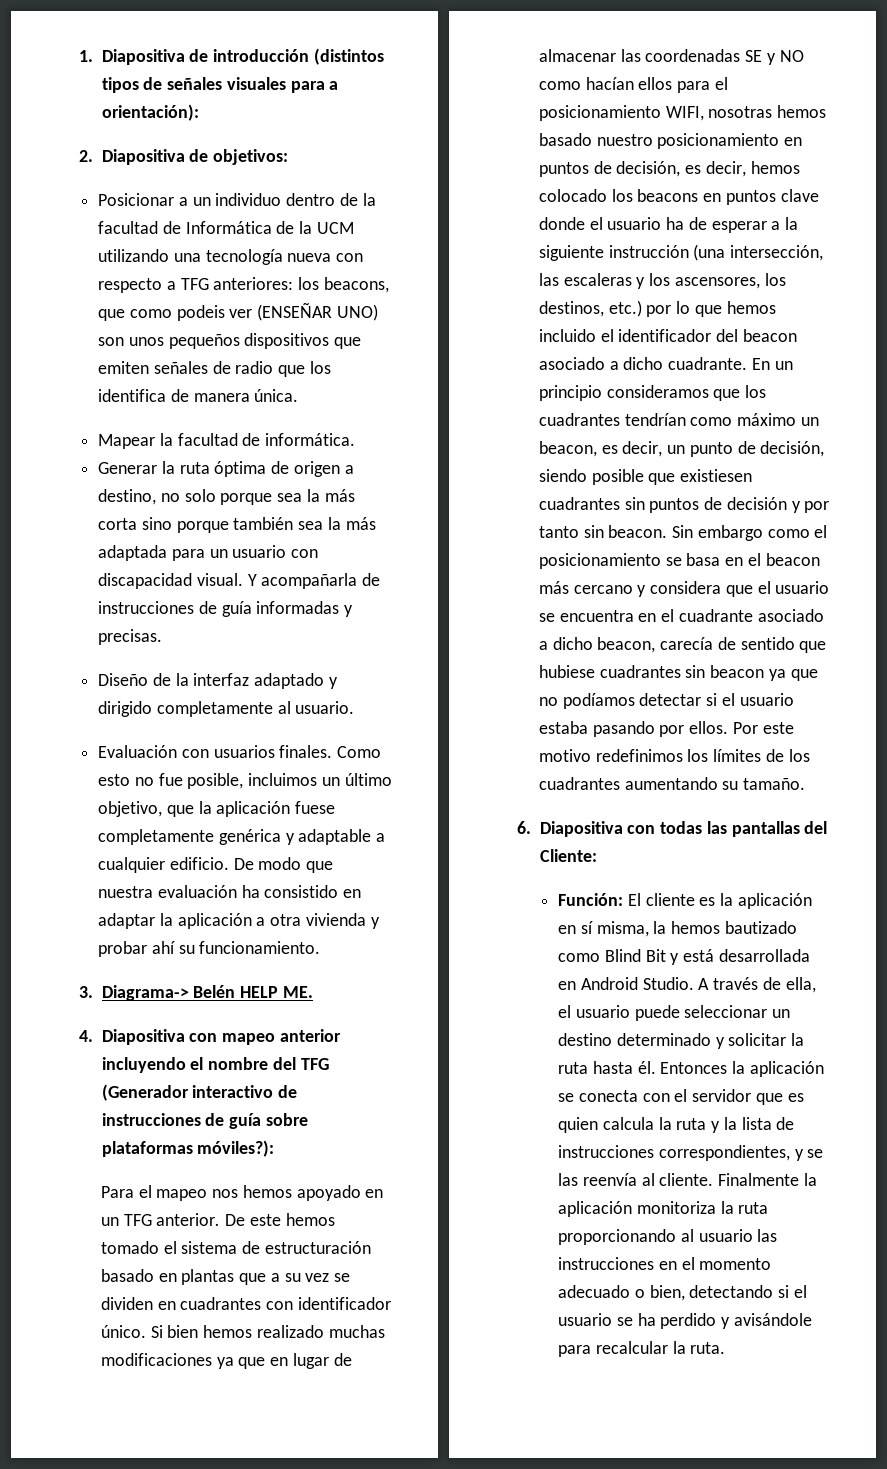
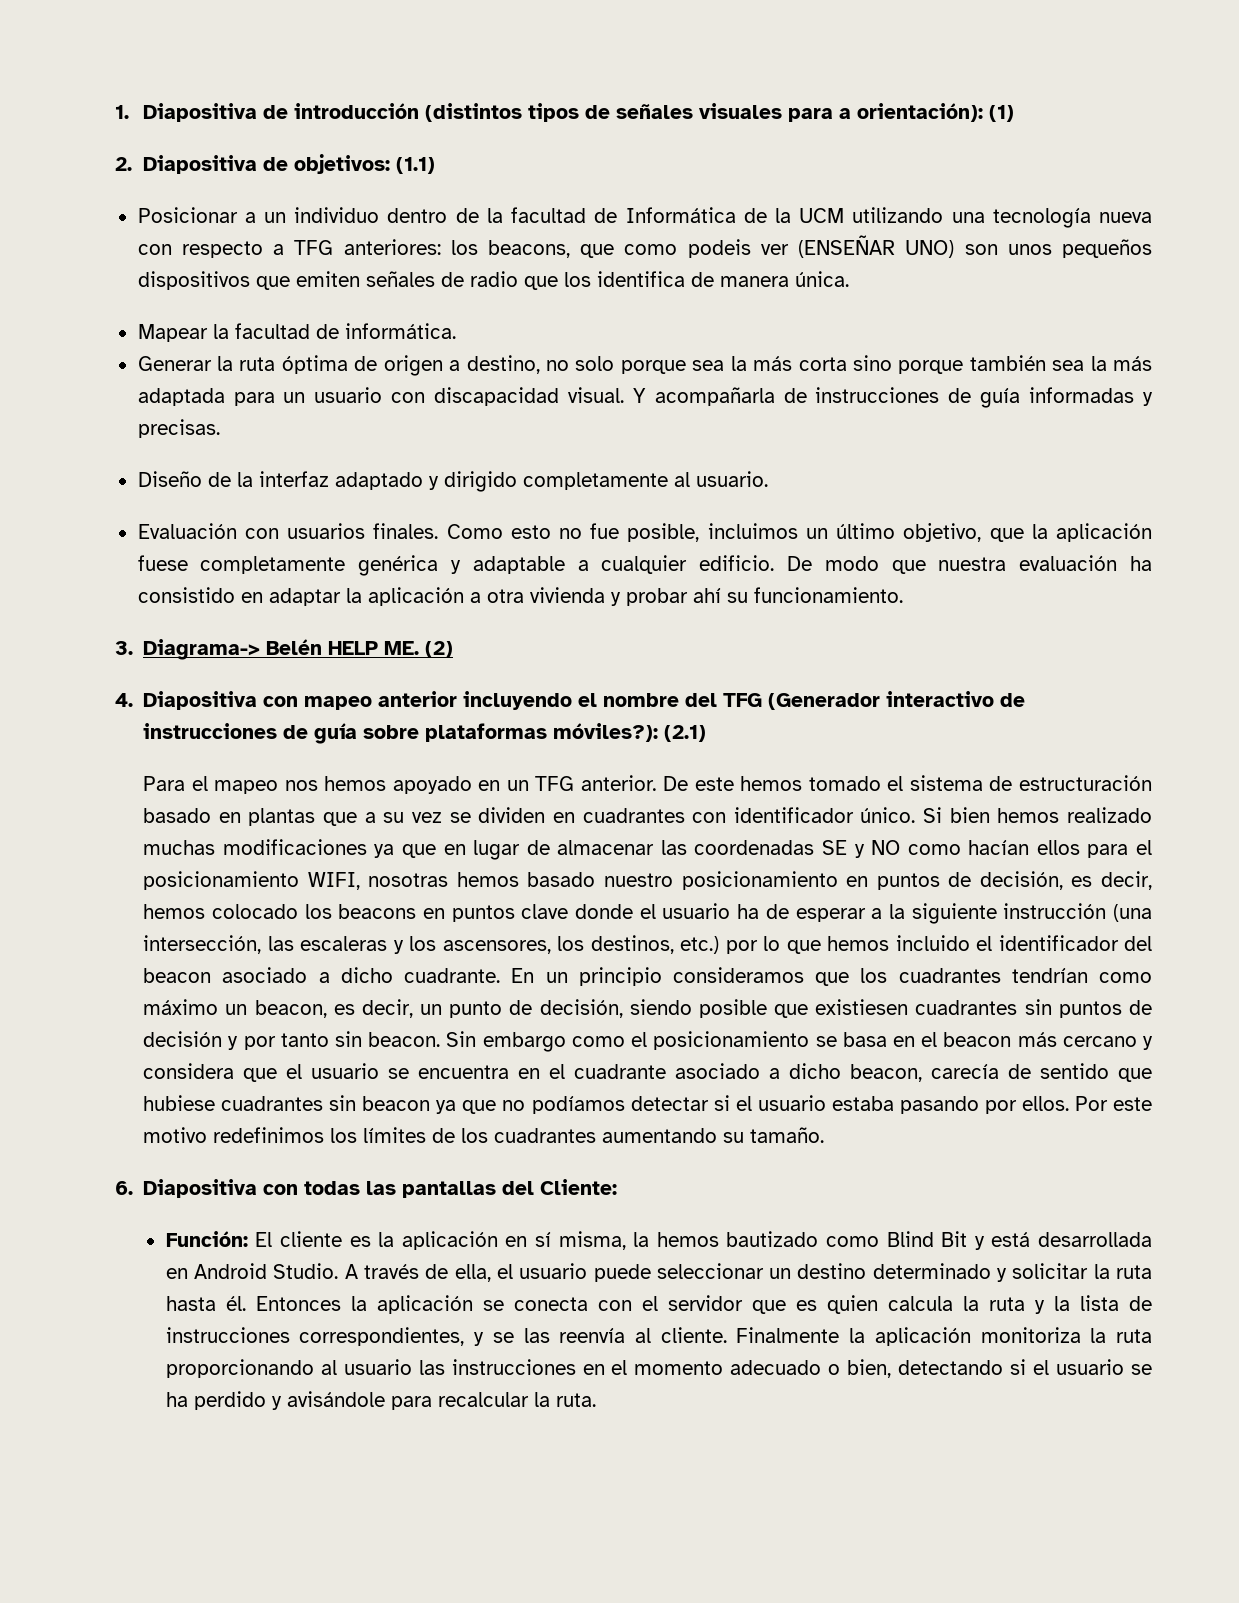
(199, 112) none -> [989,105,1015,122] (1)
(289, 157) none -> [396,157,436,174] (1.1)
(313, 992) none -> [425,641,454,658] (2)
(275, 1148) none -> [664,725,707,742] (2.1)

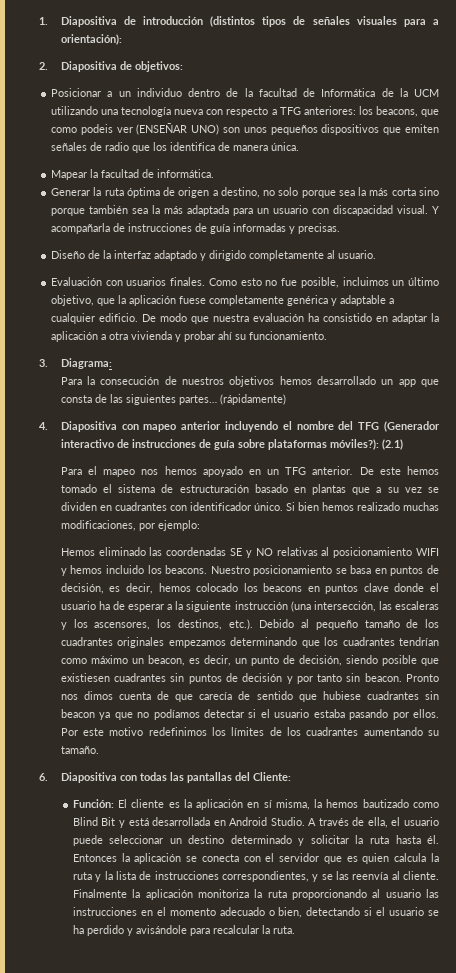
[989,105,1015,122] (1) -> (122, 39) none
[396,157,436,174] (1.1) -> (183, 66) none
[143,639,454,660] Diagrama-> Belén HELP ME. (2) -> [60,358,112,369] [60,376,440,387] [60,394,286,405] Diagrama: // Para la consecución de nuestros objetivos hemos desarrollado un app que consta de las siguientes partes… (rápidamente)
[222,839,655,860] modificaciones ya que en lugar de almacenar -> [60,520,200,531] [60,547,146,556] modificaciones, por ejemplo: // Hemos eliminado
[907,840,1152,858] [143,871,838,890] como hacían ellos para el posicionamiento WIFI, nosotras hemos basado nuestro posicionamiento -> [276,547,439,558] [60,565,372,576] relativas al posicionamiento WIFI y hemos incluido los beacons. Nuestro posicionamiento se basa
[680,935,1152,954] [143,967,804,986] etc.) por lo que hemos incluido el identificador del beacon asociado a dicho cuadrante. En un principio consideramos -> [228,619,439,630] [60,637,298,648] etc.). Debido al pequeño tamaño de los cuadrantes originales empezamos determinando
[446,1031,1154,1052] [143,1063,923,1082] Sin embargo como el posicionamiento se basa en el beacon más cercano y considera que el usuario se encuentra en el cuadrante asociado a dicho beacon, -> [406,674,440,682] [60,691,194,702] Pronto nos dimos cuenta de que

